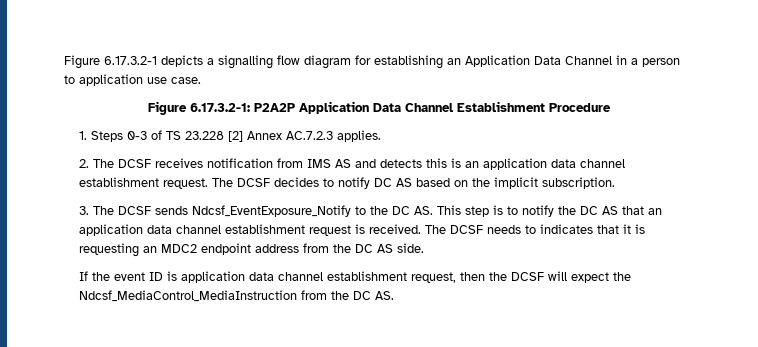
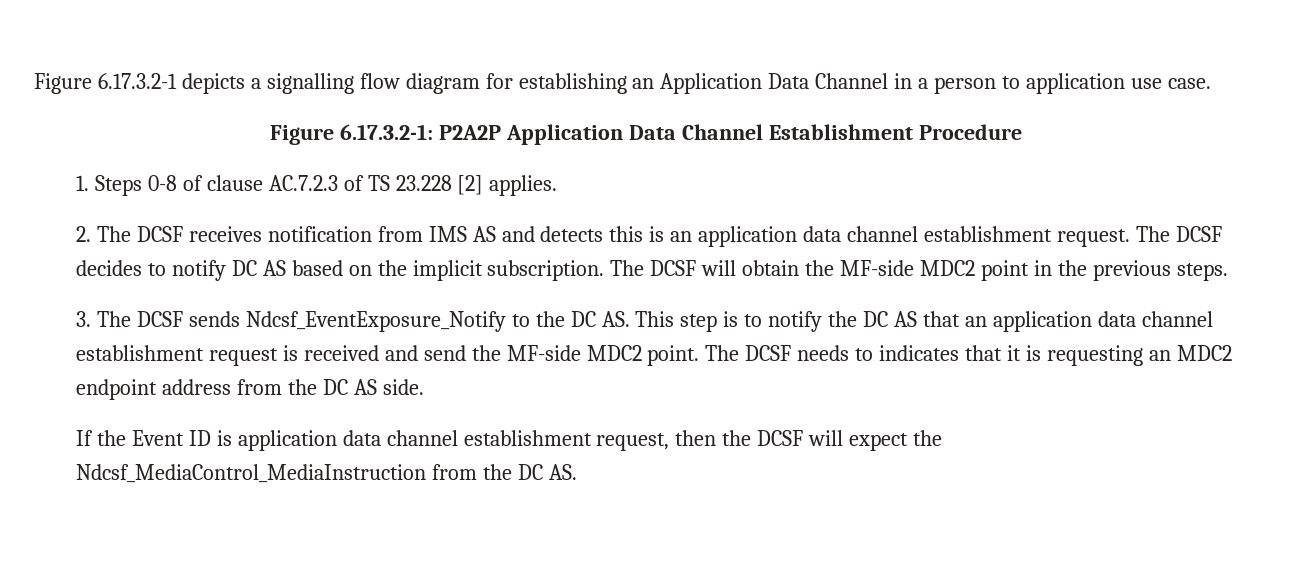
[127,131,148,140] 0-3 -> [147,175,338,191] 0-8 of clause AC.7.2.3
[247,131,334,140] Annex AC.7.2.3 -> (484, 185) none
(616, 183) none -> [610,260,1228,281] The DCSF will obtain the MF-side MDC2 point in the previous steps.
[369,224,422,234] received. -> [303,345,700,366] received and send the MF-side MDC2 point.
[114,272,146,281] event -> [131,430,184,446] Event

